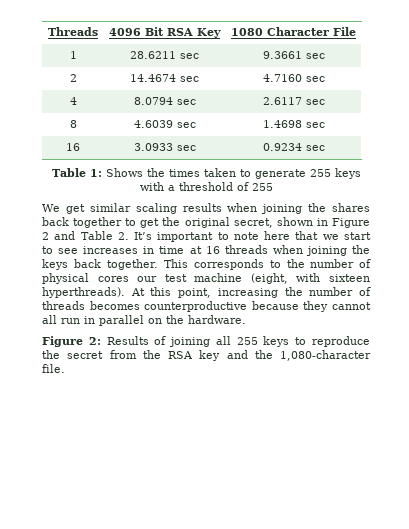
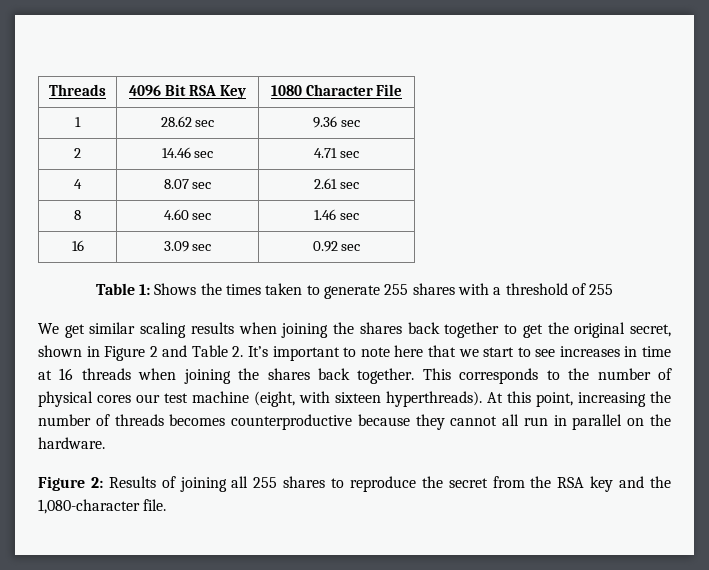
[130,51,199,59] [262,51,302,59] 28.6211 sec | 9.3661 -> [160,116,215,127] [313,116,338,128] 28.62 sec | 9.36
[130,74,199,82] [262,74,302,82] 14.4674 sec | 4.7160 -> [161,147,214,158] [314,148,338,158] 14.46 sec | 4.71
[133,97,196,105] [262,97,302,105] 8.0794 sec | 2.6117 -> [163,179,212,189] [314,178,338,189] 8.07 sec | 2.61
[133,120,196,128] [262,120,302,128] 4.6039 sec | 1.4698 -> [163,209,212,220] [314,209,337,220] 4.60 sec | 1.46
[133,143,196,151] [262,143,302,151] 3.0933 sec | 0.9234 -> [163,241,212,252] [312,241,338,252] 3.09 sec | 0.92
[334,168,361,179] keys -> [412,283,455,295] shares
[42,259,68,270] keys -> [267,368,310,380] shares
[263,336,290,347] keys -> [283,476,326,488] shares

